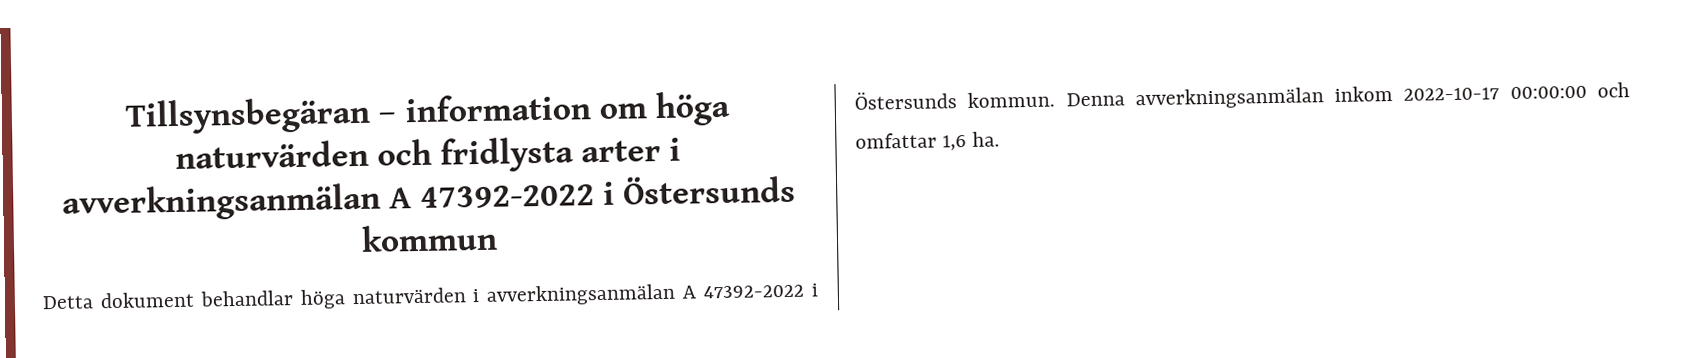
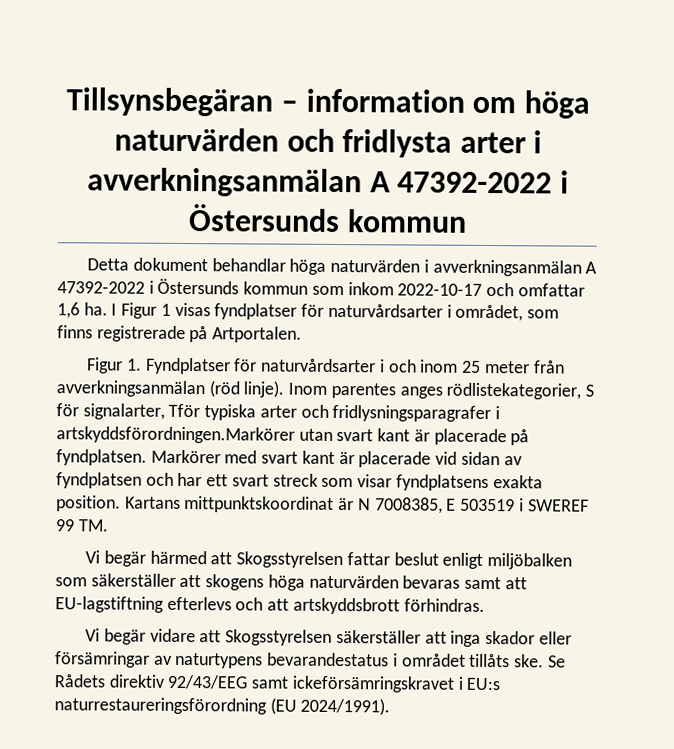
[967,87,1324,110] kommun. Denna avverkningsanmälan -> [243,281,344,296] kommun som
[1509,85,1587,100] 00:00:00 -> (483, 289) none
(1001, 139) none -> [111,302,559,322] [57,325,303,343] [87,357,565,375] [56,380,595,400] [56,403,501,423] [56,426,530,446] [56,449,522,468] [56,472,543,492] [56,495,589,514] [55,519,109,532] [85,550,573,570] [55,573,527,591] [55,596,485,615] [85,628,572,647] [55,651,566,669] [54,674,501,693] [54,697,391,716] I Figur 1 visas fyndplatser för naturvårdsarter i området, som finns registrerade på Artportalen. // Figur 1. Fyndplatser för naturvårdsarter i och inom 25 meter från avverkningsanmälan (röd linje). Inom parentes anges rödlistekategorier, S för signalarter, Tför typiska arter och fridlysningsparagrafer i artskyddsförordningen.Markörer utan svart kant är placerade på fyndplatsen. Markörer med svart kant är placerade vid sidan av fyndplatsen och har ett svart streck som visar fyndplatsens exakta position. Kartans mittpunktskoordinat är N 7008385, E 503519 i SWEREF 99 TM. // Vi begär härmed att Skogsstyrelsen fattar beslut enligt miljöbalken som säkerställer att skogens höga naturvärden bevaras samt att EU-lagstiftning efterlevs och att artskyddsbrott förhindras. // Vi begär vidare att Skogsstyrelsen säkerställer att inga skador eller försämringar av naturtypens bevarandestatus i området tillåts ske. Se Rådets direktiv 92/43/EEG samt ickeförsämringskravet i EU:s naturrestaureringsförordning (EU 2024/1991).

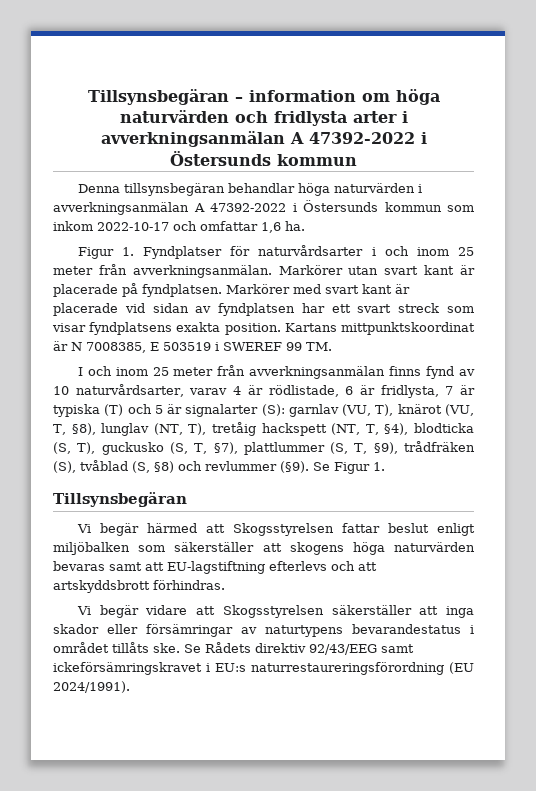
[87,257,209,272] Detta dokument -> [77,183,225,196] Denna tillsynsbegäran
[111,302,559,322] [57,325,303,343] I Figur 1 visas fyndplatser för naturvårdsarter i området, som finns registrerade på Artportalen. -> (305, 226) none
[56,380,595,400] [56,403,501,423] [56,426,295,444] avverkningsanmälan (röd linje). Inom parentes anges rödlistekategorier, S för signalarter, Tför typiska arter och fridlysningsparagrafer i artskyddsförordningen.Markörer -> [132,265,343,278] avverkningsanmälan. Markörer
[145,472,174,486] och -> (296, 309) none
(109, 525) none -> [77,365,475,379] [53,384,476,398] [53,404,475,417] [53,422,474,436] [53,441,476,455] [53,460,385,474] [53,492,187,507] // I och inom 25 meter från avverkningsanmälan finns fynd av 10 naturvårdsarter, varav 4 är rödlistade, 6 är fridlysta, 7 är typiska (T) och 5 är signalarter (S): garnlav (VU, T), knärot (VU, T, §8), lunglav (NT, T), tretåig hackspett (NT, T, §4), blodticka (S, T), guckusko (S, T, §7), plattlummer (S, T, §9), trådfräken (S), tvåblad (S, §8) och revlummer (§9). Se Figur 1. // Tillsynsbegäran

